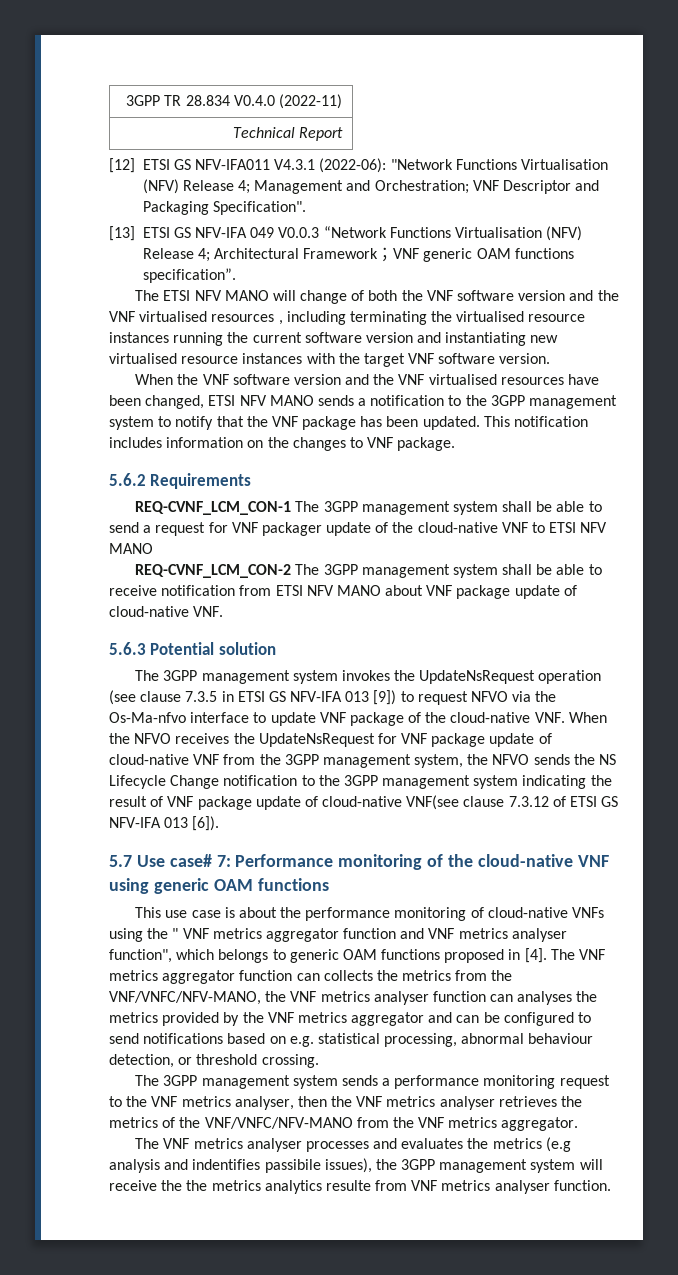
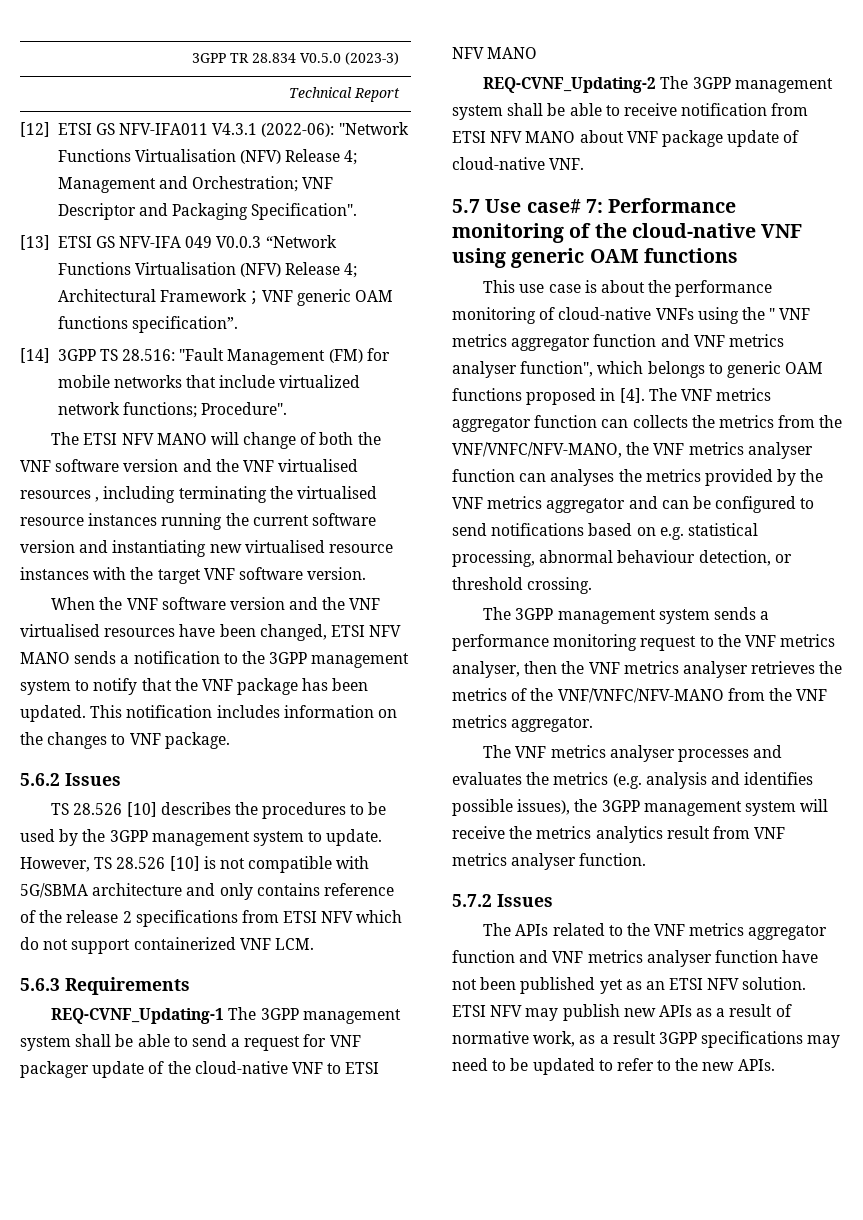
[233,94,342,109] V0.4.0 (2022-11) -> [300,52,400,65] V0.5.0 (2023-3)
(236, 275) none -> [20,348,390,365] [57,375,361,388] [57,402,288,418] // [14] 3GPP TS 28.516: "Fault Management (FM) for mobile networks that include virtualized network functions; Procedure".
(146, 479) none -> [65,773,121,786] [51,802,387,819] [20,829,383,846] [20,856,370,873] [20,883,394,900] [20,910,403,927] [20,937,314,954] [20,978,60,991] Issues // TS 28.526 [10] describes the procedures to be used by the 3GPP management system to update. However, TS 28.526 [10] is not compatible with 5G/SBMA architecture and only contains reference of the release 2 specifications from ETSI NFV which do not support containerized VNF LCM. // 5.6.3
[135,501,292,515] REQ-CVNF_LCM_CON-1 -> [51,1008,225,1024] REQ-CVNF_Updating-1
[135,564,292,578] REQ-CVNF_LCM_CON-2 -> [483,77,657,93] REQ-CVNF_Updating-2
[109,642,276,655] [135,670,602,684] [109,690,557,705] [109,712,607,726] [109,733,552,747] [109,754,617,768] [109,775,612,789] [109,795,619,810] [109,816,220,831] // 5.6.3 Potential solution // The 3GPP management system invokes the UpdateNsRequest operation (see clause 7.3.5 in ETSI GS NFV-IFA 013 [9]) to request NFVO via the Os-Ma-nfvo interface to update VNF package of the cloud-native VNF. When the NFVO receives the UpdateNsRequest for VNF package update of cloud-native VNF from the 3GPP management system, the NFVO sends the NS Lifecycle Change notification to the 3GPP management system indicating the result of VNF package update of cloud-native VNF(see clause 7.3.12 of ETSI GS NFV-IFA 013 [6]). -> (585, 164) none
[545,1137,571,1152] (e.g -> [612,773,642,789] (e.g.
[192,1159,321,1173] indentifies passibile -> [744,772,814,785] [452,799,513,816] identifies possible
[186,1180,208,1191] the -> (533, 832) none
[325,1180,371,1191] resulte -> [666,826,710,839] result
(611, 1185) none -> [452,894,553,907] [483,923,828,940] [452,950,819,967] [452,977,807,994] [452,1004,792,1021] [452,1031,841,1048] [452,1058,775,1075] // 5.7.2 Issues // The APIs related to the VNF metrics aggregator function and VNF metrics analyser function have not been published yet as an ETSI NFV solution. ETSI NFV may publish new APIs as a result of normative work, as a result 3GPP specifications may need to be updated to refer to the new APIs.

